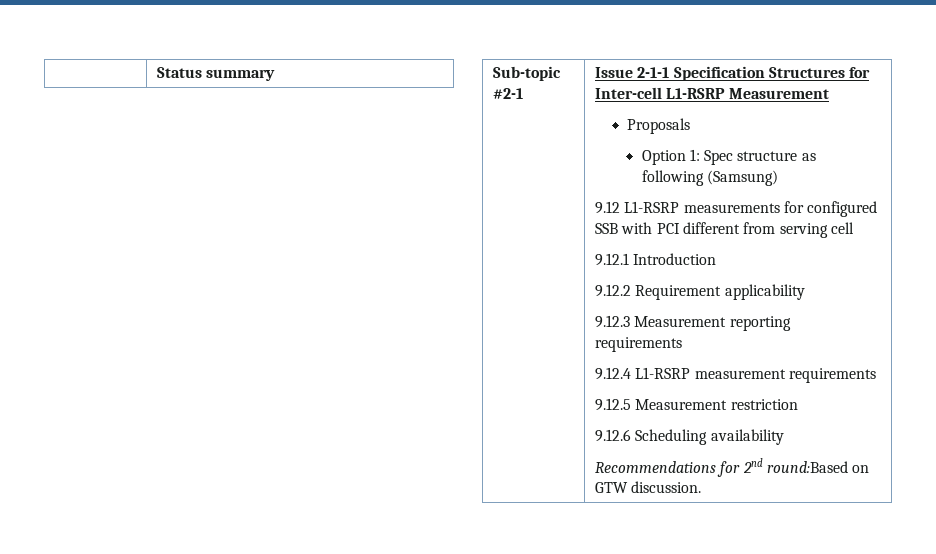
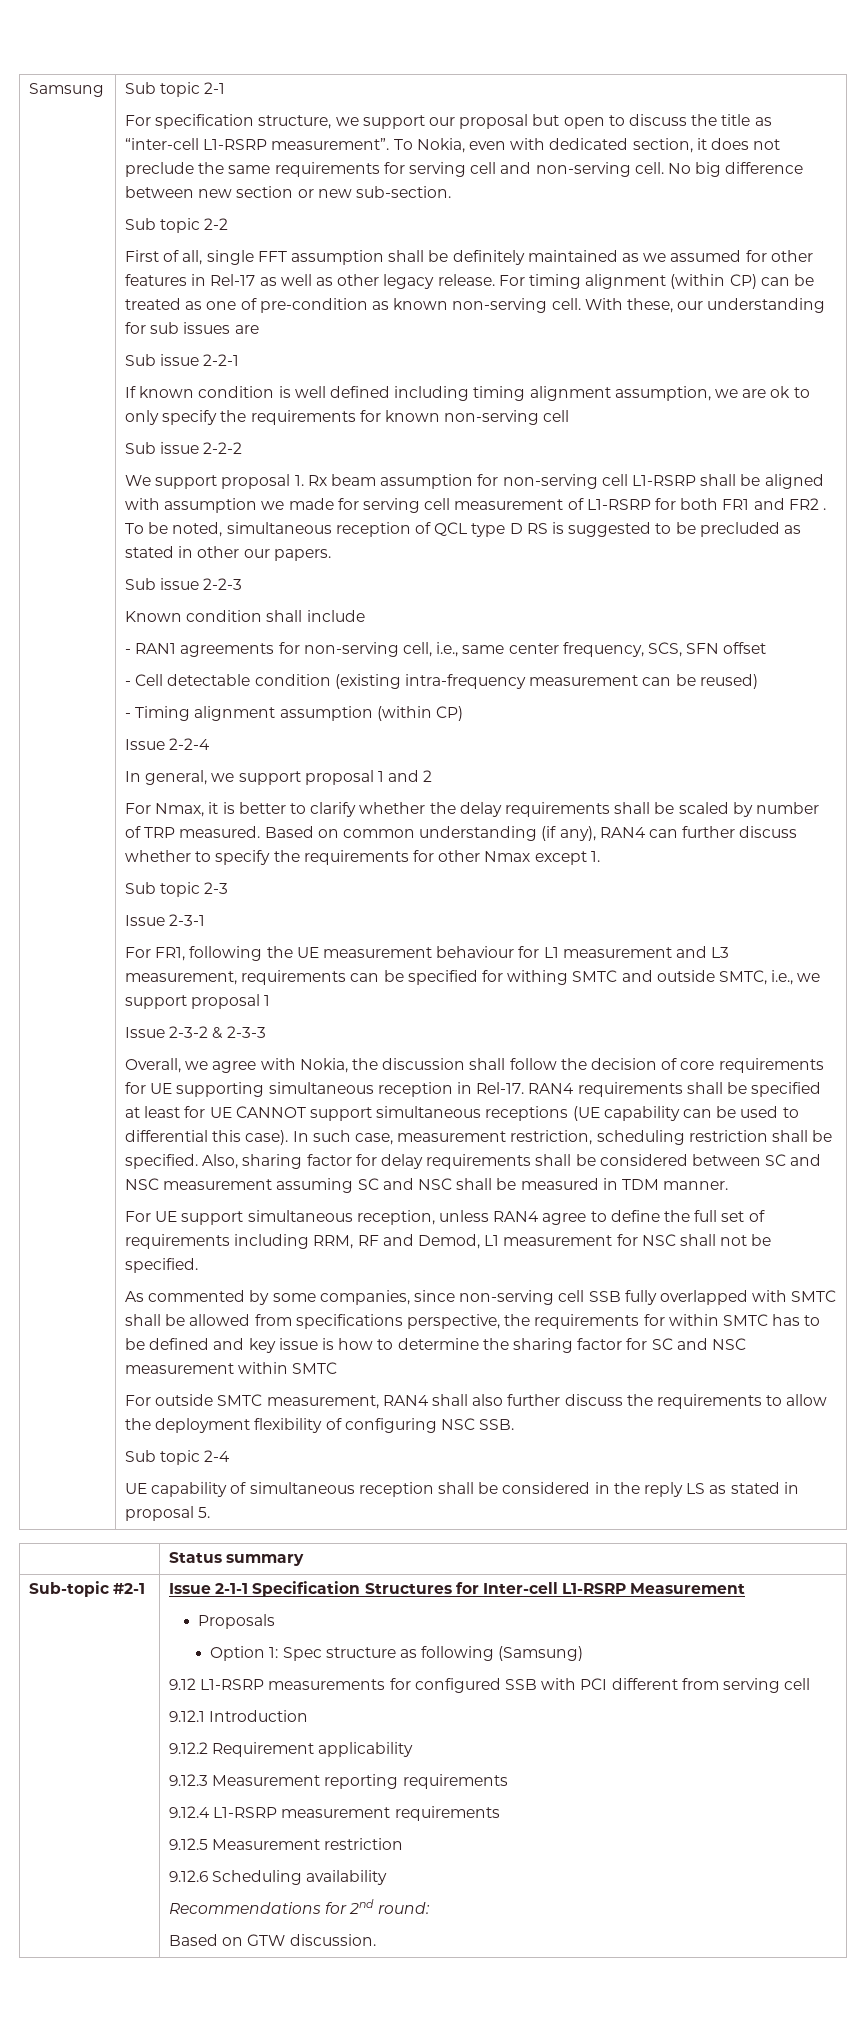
(157, 72) none -> [29,83,105,97] [125,82,226,97] [125,114,772,129] [125,138,781,153] [125,162,804,177] [125,186,452,198] [125,218,229,233] [125,250,813,265] [125,274,814,289] [125,298,826,313] [125,322,259,334] [125,354,240,366] [125,386,810,401] [125,410,570,425] [125,442,243,454] [125,474,824,489] [125,498,826,513] [125,522,801,537] [125,546,331,561] [125,578,243,590] [125,610,365,622] [125,642,767,657] [125,674,758,689] [125,706,464,721] [125,738,211,750] [125,770,433,785] [125,802,819,817] [125,826,798,841] [125,850,600,865] [125,882,229,897] [125,914,206,926] [125,946,730,961] [125,970,821,985] [125,994,271,1009] [125,1026,266,1039] [125,1058,824,1073] [125,1082,822,1097] [125,1106,799,1121] [125,1130,833,1145] [125,1154,822,1169] [125,1178,729,1193] [125,1210,765,1225] [125,1234,772,1249] [125,1258,199,1273] [125,1290,837,1305] [125,1314,821,1329] [125,1338,746,1353] [125,1362,338,1374] [125,1394,828,1409] [125,1418,515,1433] [125,1450,231,1465] [125,1482,799,1497] [125,1506,211,1521] Samsung | Sub topic 2-1 // For specification structure, we support our proposal but open to discuss the title as “inter-cell L1-RSRP measurement”. To Nokia, even with dedicated section, it does not preclude the same requirements for serving cell and non-serving cell. No big difference between new section or new sub-section. // Sub topic 2-2 // First of all, single FFT assumption shall be definitely maintained as we assumed for other features in Rel-17 as well as other legacy release. For timing alignment (within CP) can be treated as one of pre-condition as known non-serving cell. With these, our understanding for sub issues are // Sub issue 2-2-1 // If known condition is well defined including timing alignment assumption, we are ok to only specify the requirements for known non-serving cell // Sub issue 2-2-2 // We support proposal 1. Rx beam assumption for non-serving cell L1-RSRP shall be aligned with assumption we made for serving cell measurement of L1-RSRP for both FR1 and FR2 . To be noted, simultaneous reception of QCL type D RS is suggested to be precluded as stated in other our papers. // Sub issue 2-2-3 // Known condition shall include // - RAN1 agreements for non-serving cell, i.e., same center frequency, SCS, SFN offset // - Cell detectable condition (existing intra-frequency measurement can be reused) // - Timing alignment assumption (within CP) // Issue 2-2-4 // In general, we support proposal 1 and 2 // For Nmax, it is better to clarify whether the delay requirements shall be scaled by number of TRP measured. Based on common understanding (if any), RAN4 can further discuss whether to specify the requirements for other Nmax except 1. // Sub topic 2-3 // Issue 2-3-1 // For FR1, following the UE measurement behaviour for L1 measurement and L3 measurement, requirements can be specified for withing SMTC and outside SMTC, i.e., we support proposal 1 // Issue 2-3-2 & 2-3-3 // Overall, we agree with Nokia, the discussion shall follow the decision of core requirements for UE supporting simultaneous reception in Rel-17. RAN4 requirements shall be specified at least for UE CANNOT support simultaneous receptions (UE capability can be used to differential this case). In such case, measurement restriction, scheduling restriction shall be specified. Also, sharing factor for delay requirements shall be considered between SC and NSC measurement assuming SC and NSC shall be measured in TDM manner. // For UE support simultaneous reception, unless RAN4 agree to define the full set of requirements including RRM, RF and Demod, L1 measurement for NSC shall not be specified. // As commented by some companies, since non-serving cell SSB fully overlapped with SMTC shall be allowed from specifications perspective, the requirements for within SMTC has to be defined and key issue is how to determine the sharing factor for SC and NSC measurement within SMTC // For outside SMTC measurement, RAN4 shall also further discuss the requirements to allow the deployment flexibility of configuring NSC SSB. // Sub topic 2-4 // UE capability of simultaneous reception shall be considered in the reply LS as stated in proposal 5. //
[767,461,849,473] round:Based -> [377,1902,430,1914] [169,1934,219,1946] round: // Based

